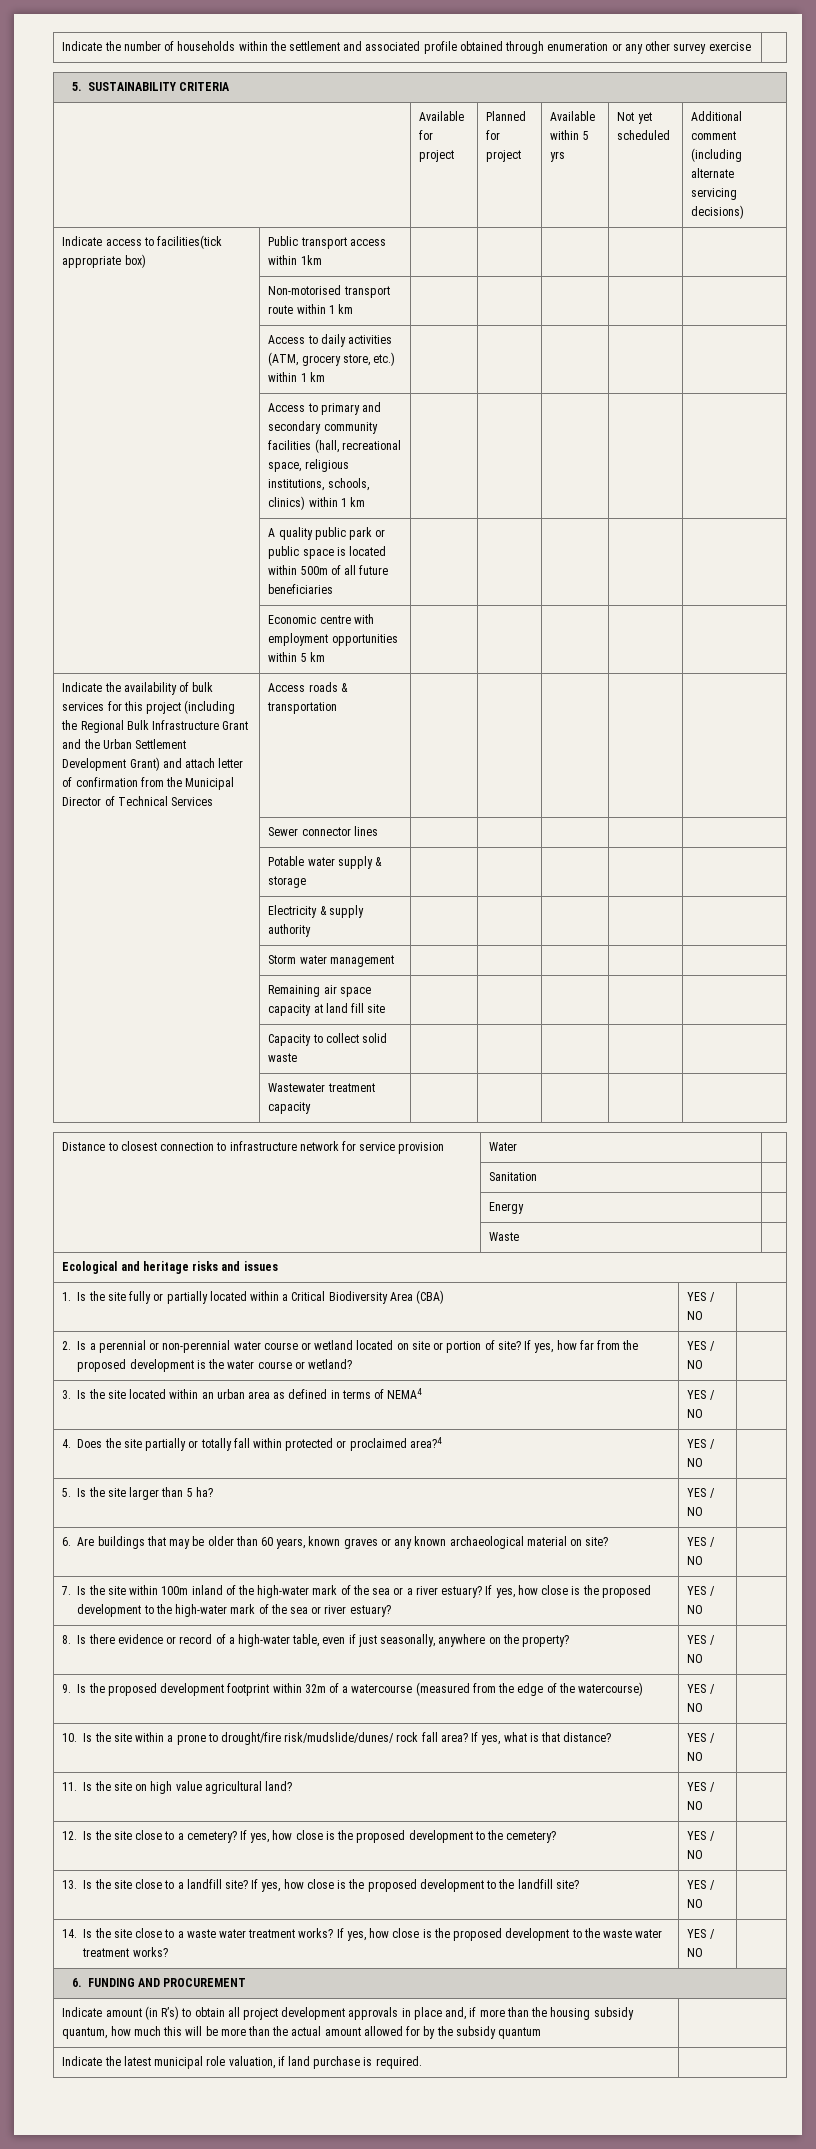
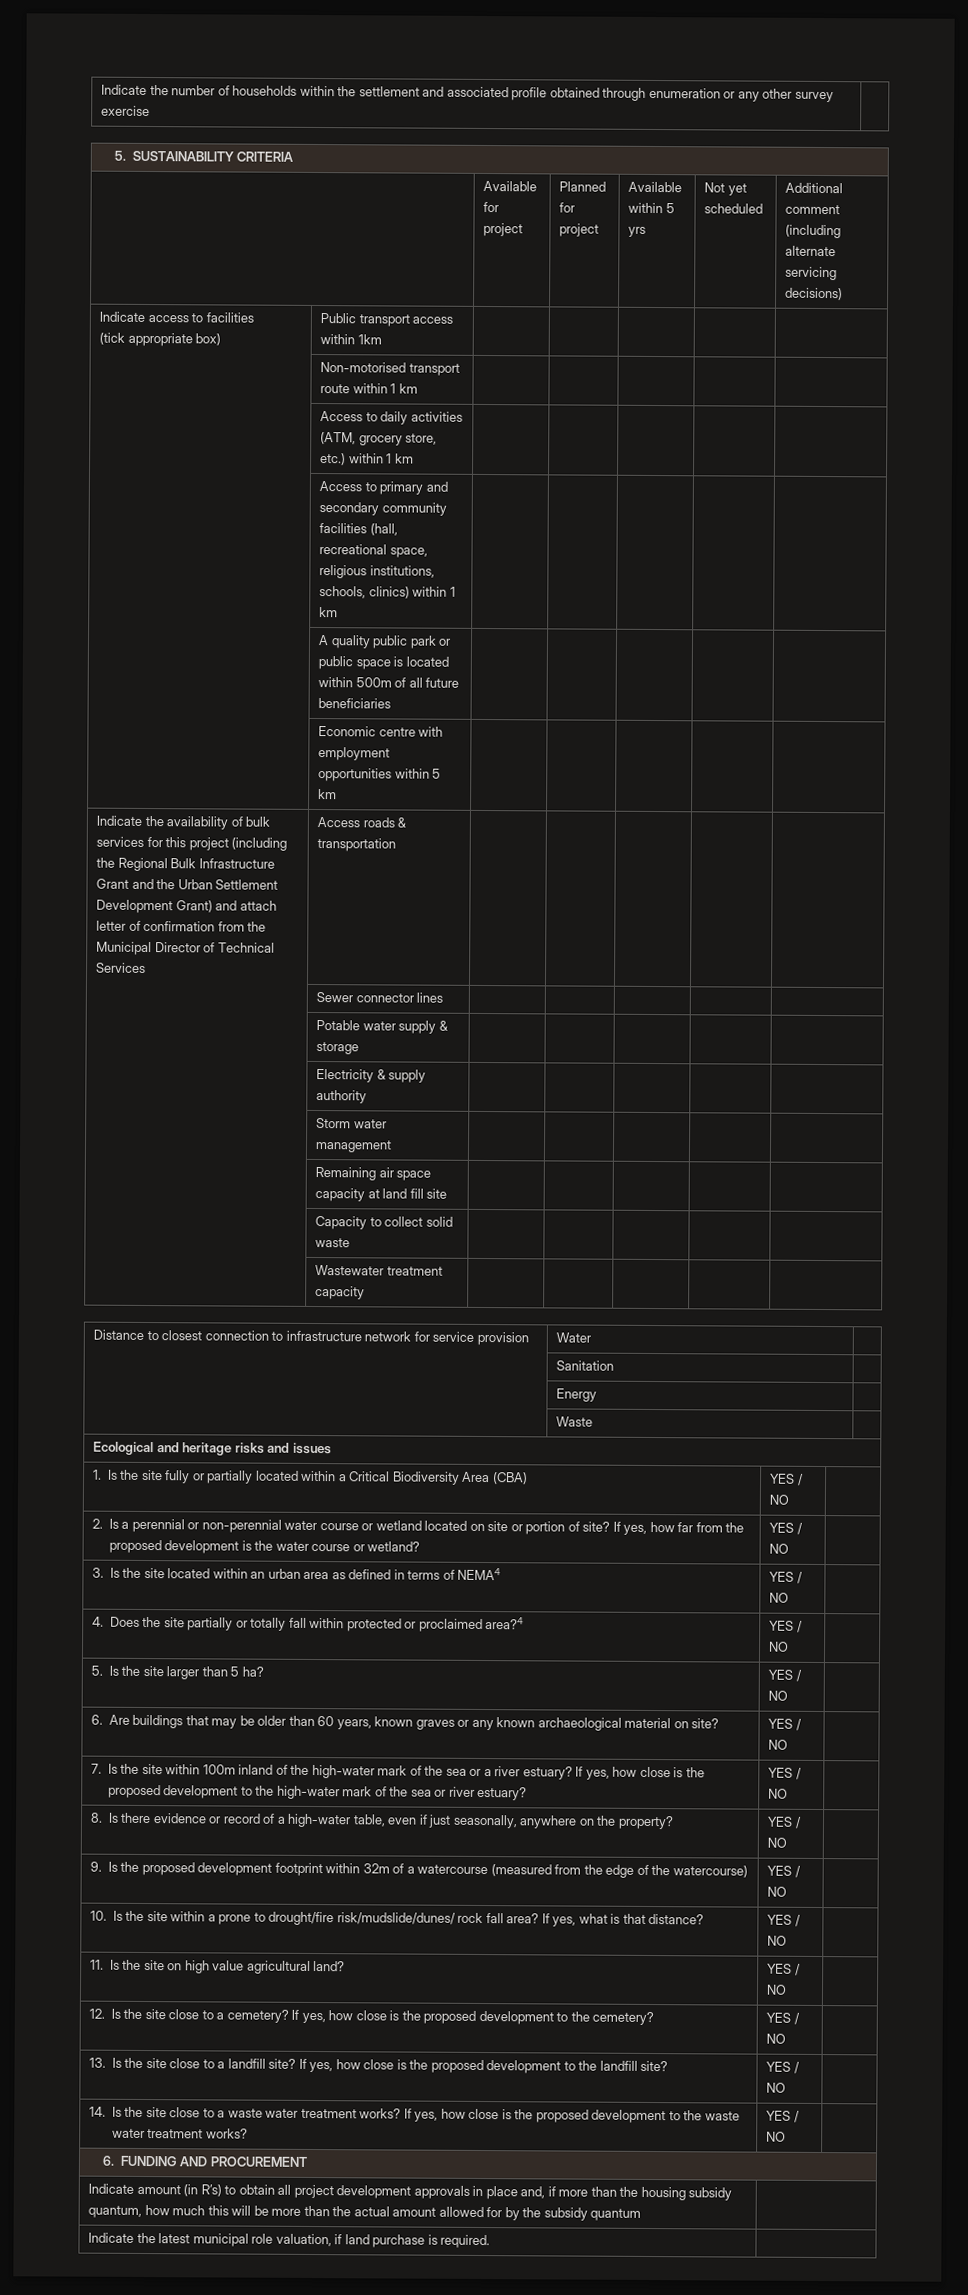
[157,235,223,249] facilities(tick -> [205,312,254,323] [99,332,126,345] facilities // (tick

